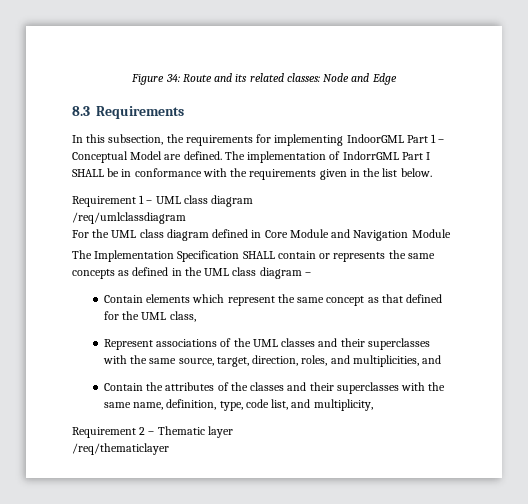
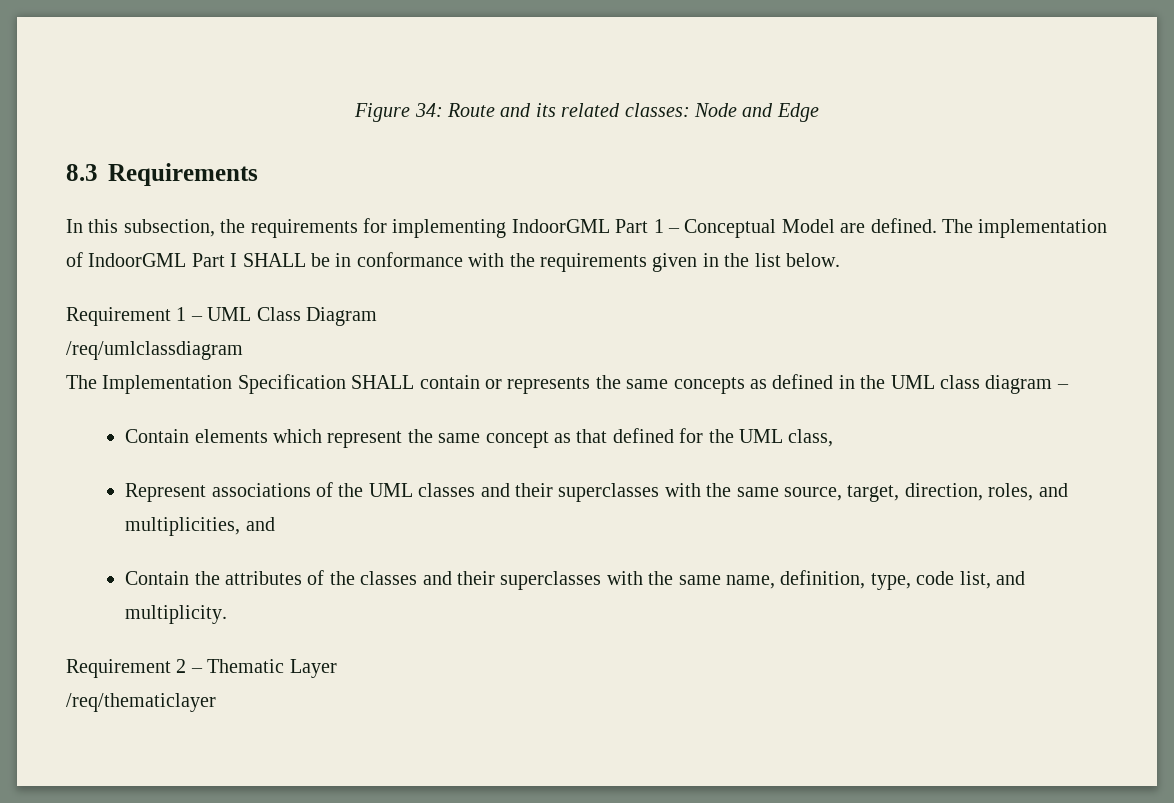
[342,151,399,160] IndorrGML -> [88,253,187,267] IndoorGML
[183,195,254,207] class diagram -> [256,307,377,326] Class Diagram
[72,229,451,241] // For the UML class diagram defined in Core Module and Navigation Module -> (243, 350) none
[313,399,373,411] multiplicity, -> [125,605,228,624] multiplicity.
[207,426,233,438] layer -> [289,659,337,678] Layer

